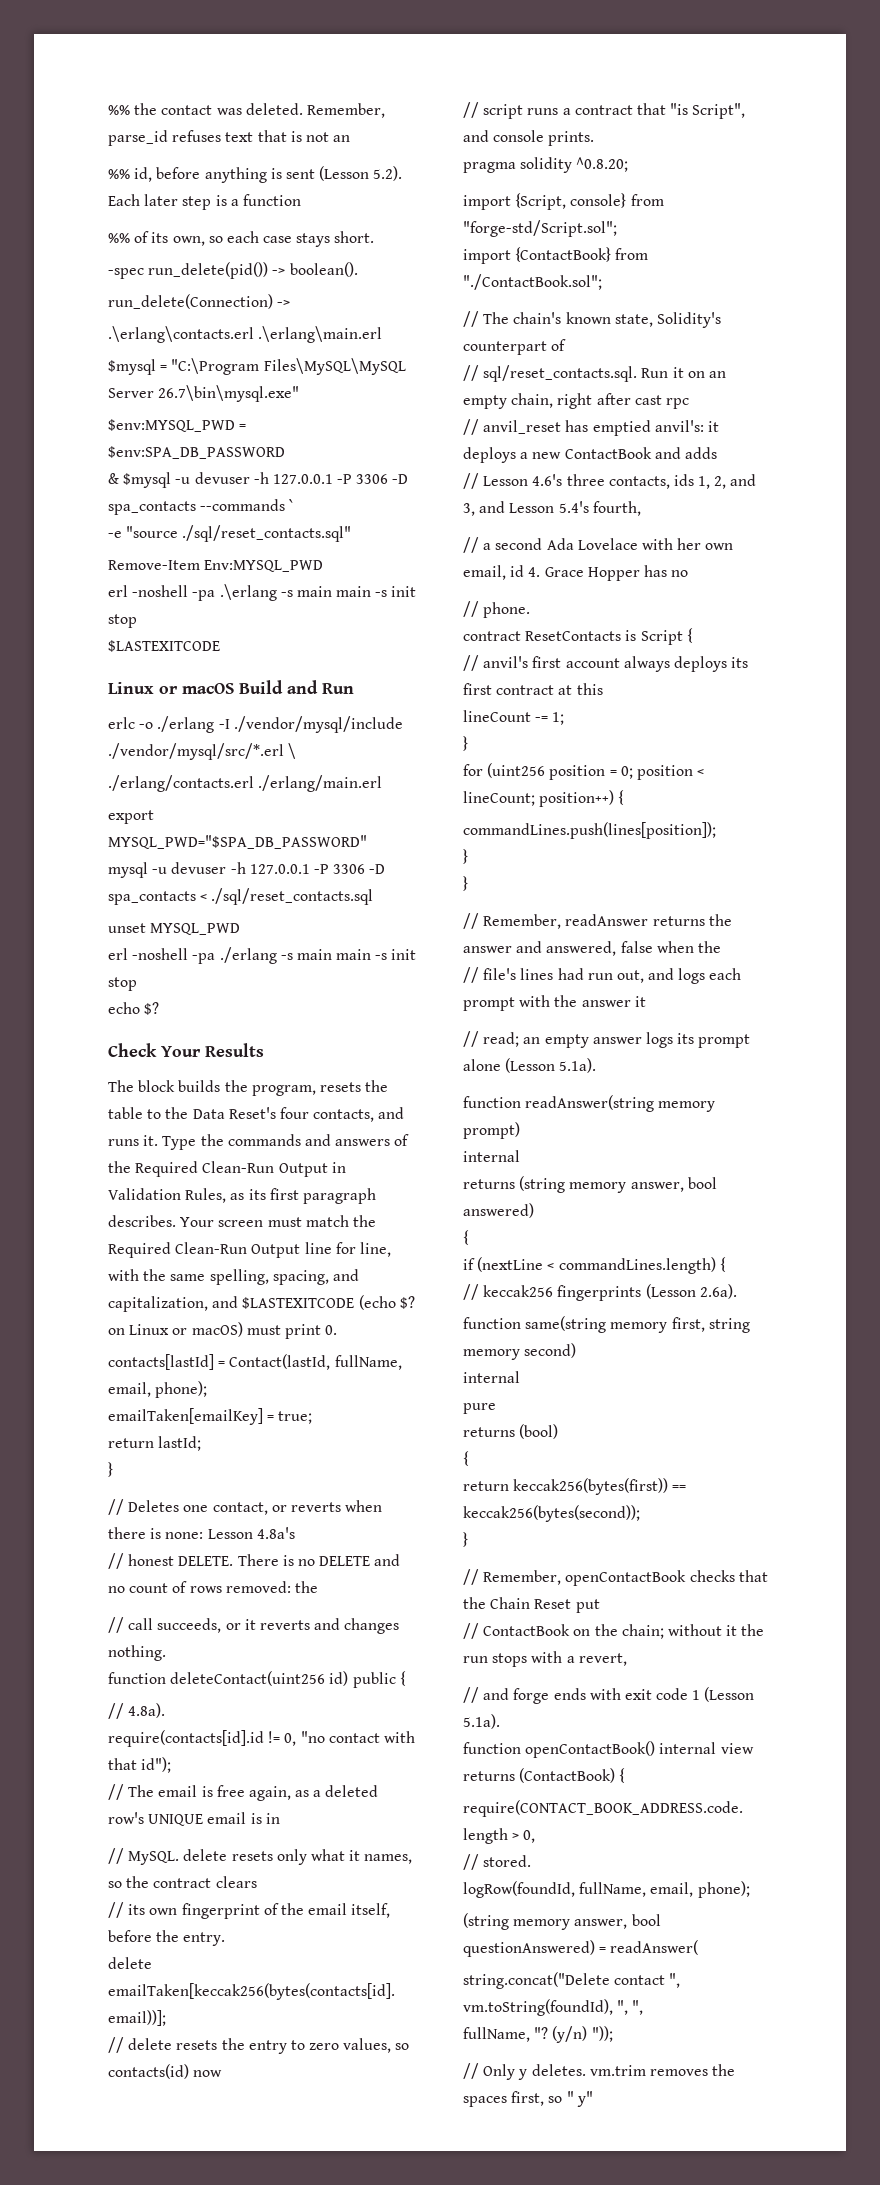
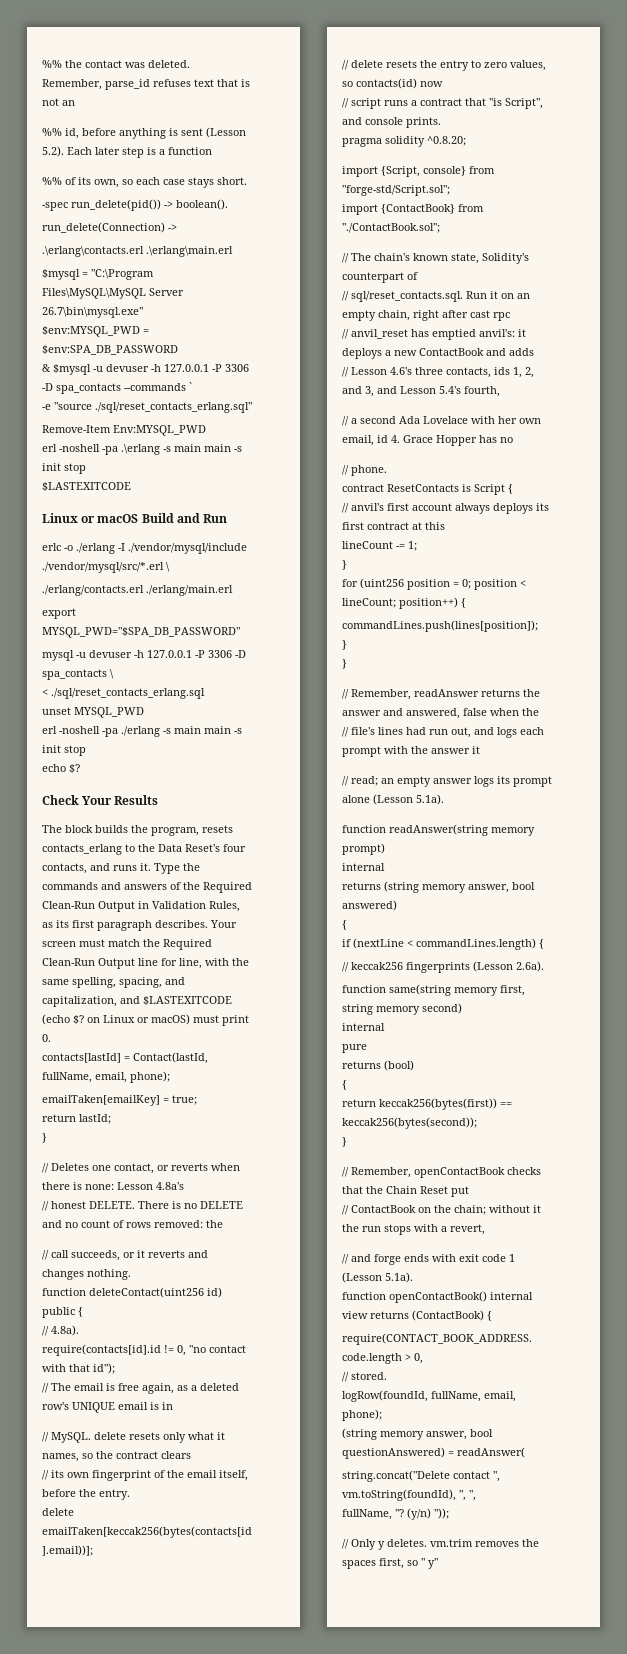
[182,525,352,542] ./sql/reset_contacts.sql" -> [95,402,252,413] ./sql/reset_contacts_erlang.sql"
[200,888,374,905] < ./sql/reset_contacts.sql -> [110,669,114,679] [42,688,205,699] \ // < ./sql/reset_contacts_erlang.sql
[365,1080,389,1092] [108,1107,143,1119] the table -> [42,844,122,855] contacts_erlang

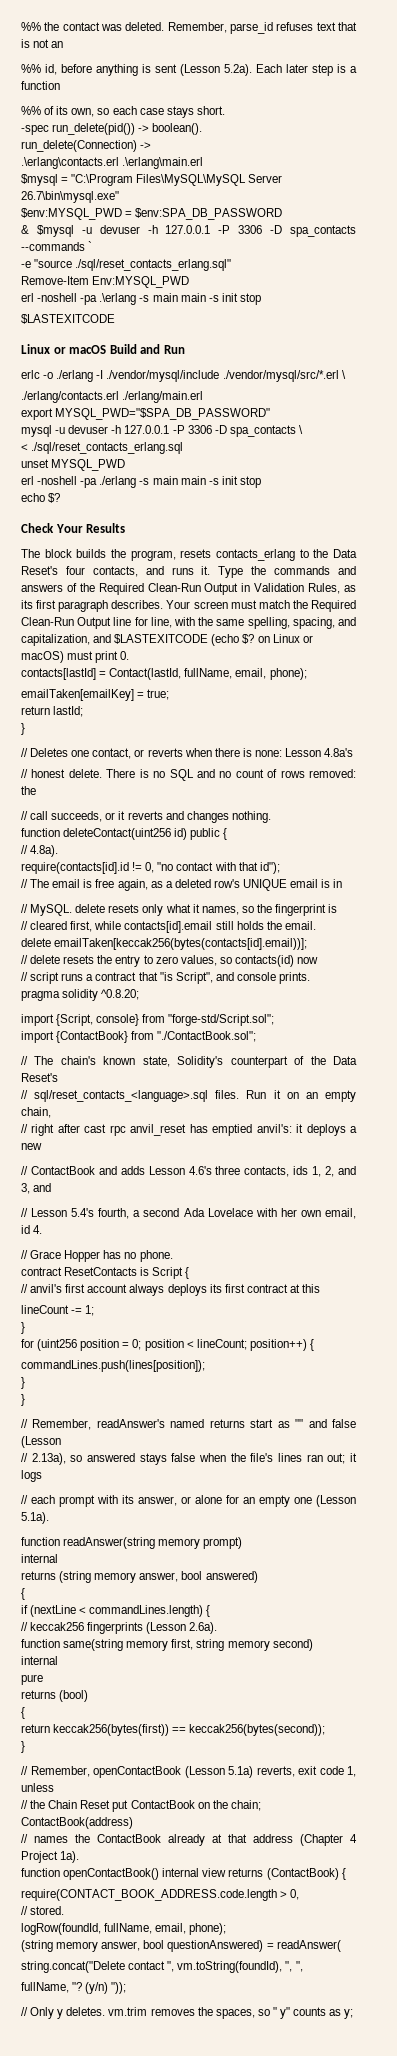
[42,146,64,157] 5.2). -> [224,64,252,76] 5.2a).
[89,1201,135,1209] DELETE. -> [68,769,102,778] delete.
[200,1201,243,1209] DELETE -> [169,769,194,781] SQL
[116,1451,191,1459] [42,1470,248,1481] [42,1489,130,1500] contract clears // // its own fingerprint of the email itself, before the entry. -> [275,904,338,916] [21,921,316,933] fingerprint is // // cleared first, while contacts[id].email still holds the email.
[342,291,463,302] // // sql/reset_contacts.sql. -> [310,1056,358,1065] [21,1073,58,1082] [21,1090,240,1102] the Data Reset's // // sql/reset_contacts_<language>.sql files.
(410, 315) none -> [21,1124,28,1133] // //
[342,329,349,339] // // -> (126, 1130) none
(417, 353) none -> [21,1166,28,1175] // //
[342,367,349,377] // // -> (145, 1170) none
(397, 390) none -> [21,1208,28,1217] // //
[342,416,349,426] // // -> (130, 1213) none
(400, 439) none -> [21,1250,28,1259] // //
[342,465,349,475] // // -> (137, 1255) none
[414,689,540,697] [342,708,539,719] [342,727,544,738] [342,746,480,757] [342,776,552,787] [342,795,370,803] readAnswer returns the answer and answered, false when the // // file's lines had run out, and logs each prompt with the answer it // // read; an empty answer logs its prompt alone -> [96,1419,357,1428] [21,1436,61,1448] [21,1453,358,1465] [21,1470,42,1482] [21,1495,312,1507] readAnswer's named returns start as "" and false (Lesson // // 2.13a), so answered stays false when the file's lines ran out; it logs // // each prompt with its answer, or alone for an empty one
[507,1167,541,1175] [342,1186,363,1194] checks that -> [184,1766,356,1778] [21,1783,54,1792] [21,1800,28,1809] (Lesson 5.1a) reverts, exit code 1, unless // //
[342,1205,349,1215] // // -> (129, 1806) none
[489,1205,541,1213] [342,1224,485,1235] [342,1254,515,1265] [342,1272,413,1283] without it the run stops with a revert, // // and forge ends with exit code 1 (Lesson 5.1a). -> [21,1817,133,1829] [21,1834,357,1846] [21,1851,80,1863] ContactBook(address) // // names the ContactBook already at that address (Chapter 4 Project 1a).
[342,1558,404,1569] spaces first, -> [215,2009,255,2019] spaces,
(438, 1563) none -> [293,2007,354,2019] counts as y;

